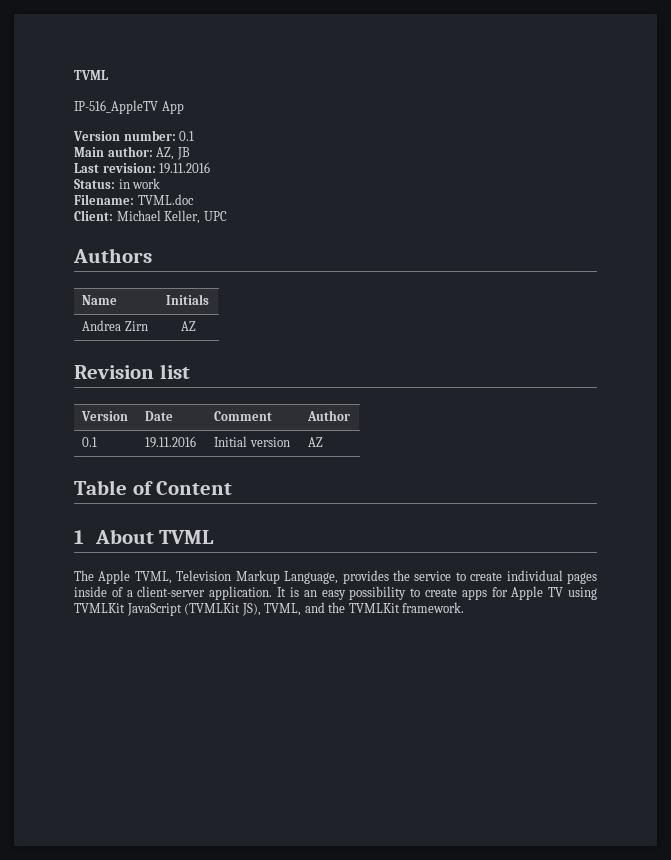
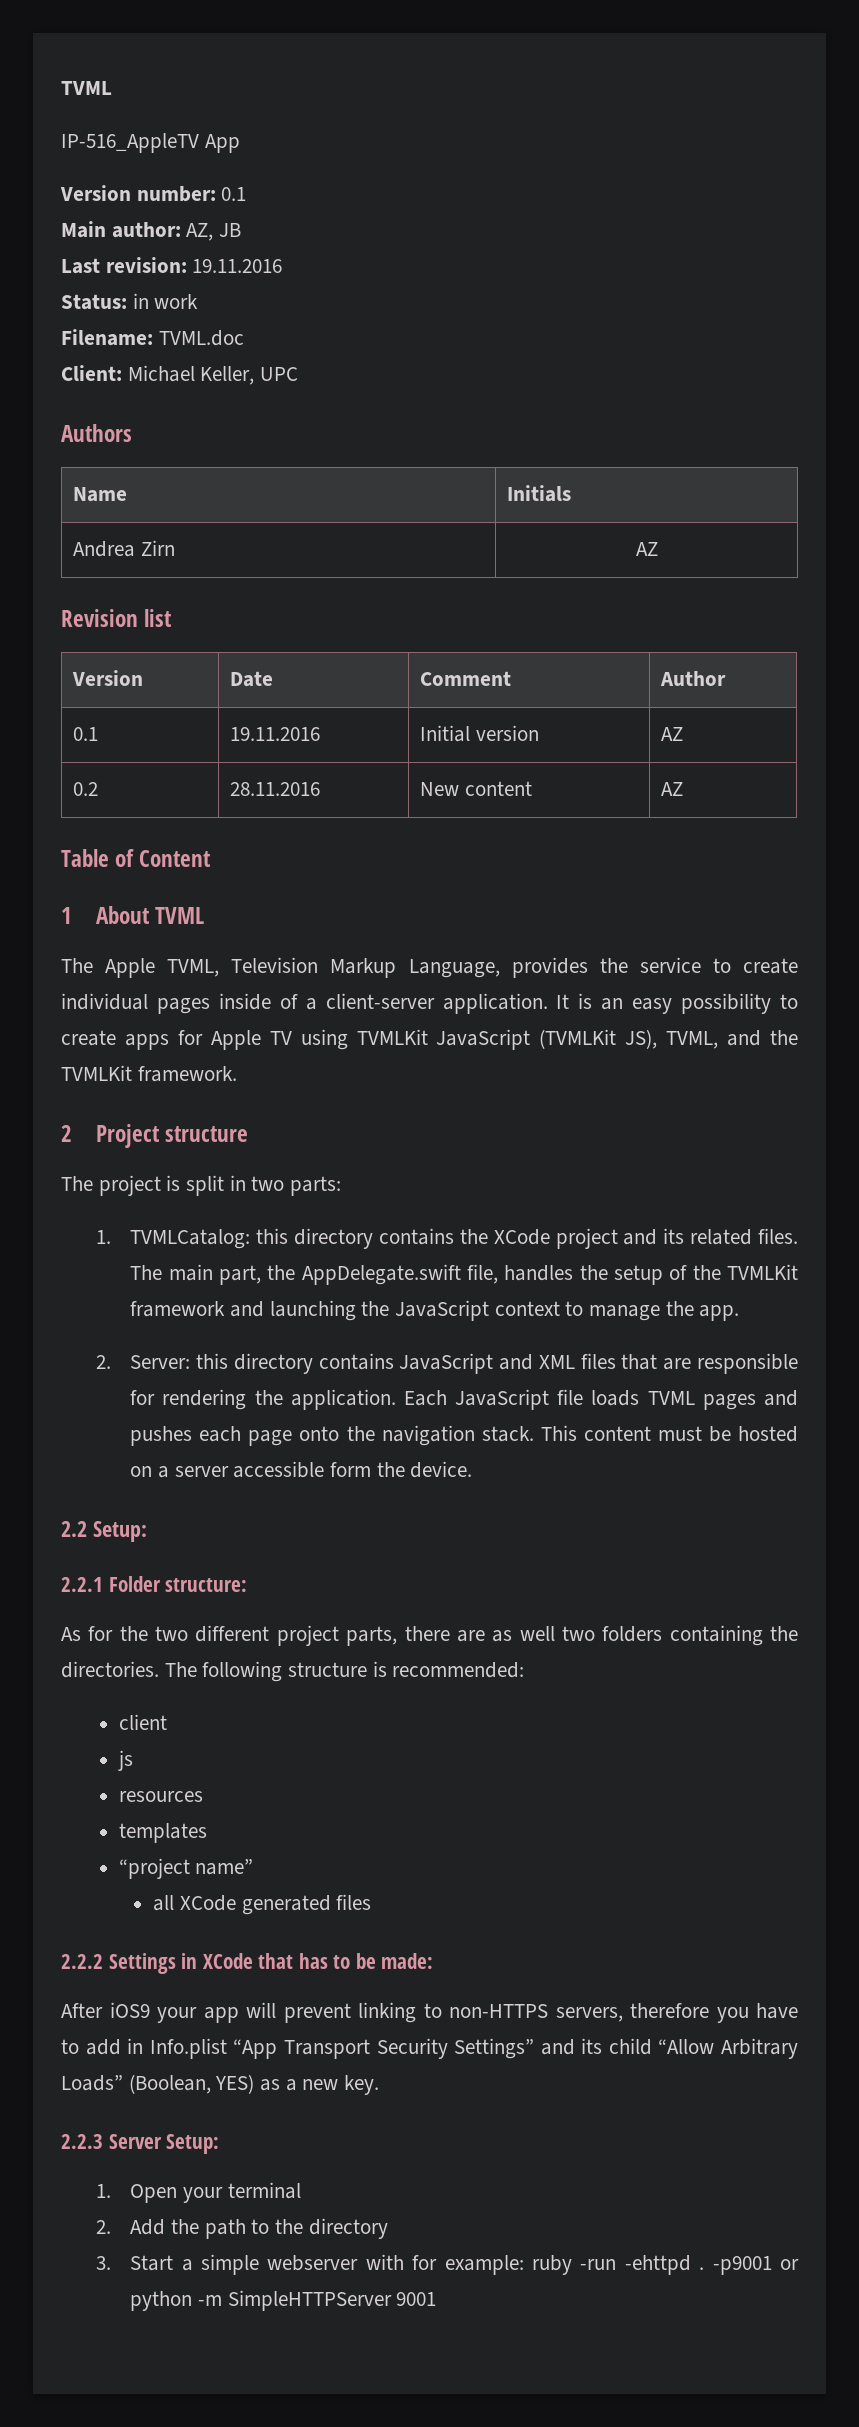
(324, 442) none -> [73,782,99,796] [230,782,321,796] [420,781,533,796] [661,782,684,796] // 0.2 | 28.11.2016 | New content | AZ
(465, 607) none -> [61,1124,248,1148] [61,1175,342,1196] [95,1228,798,1249] [130,1264,799,1285] [130,1300,740,1321] [95,1353,798,1374] [130,1389,798,1410] [130,1425,799,1446] [130,1461,473,1478] [61,1521,147,1542] [61,1576,248,1592] [61,1625,798,1646] [61,1661,525,1682] [118,1714,167,1730] [117,1750,133,1771] [118,1791,203,1802] [118,1823,207,1843] [118,1858,254,1879] [153,1894,372,1915] [61,1953,434,1974] [61,2002,798,2023] [61,2038,799,2059] [61,2074,380,2095] [61,2134,220,2154] [95,2182,301,2203] [95,2218,388,2239] [95,2254,800,2275] [130,2290,437,2311] // 2 Project structure // The project is split in two parts: // 1. TVMLCatalog: this directory contains the XCode project and its related files. The main part, the AppDelegate.swift file, handles the setup of the TVMLKit framework and launching the JavaScript context to manage the app. // 2. Server: this directory contains JavaScript and XML files that are responsible for rendering the application. Each JavaScript file loads TVML pages and pushes each page onto the navigation stack. This content must be hosted on a server accessible form the device. // 2.2 Setup: // 2.2.1 Folder structure: // As for the two different project parts, there are as well two folders containing the directories. The following structure is recommended: // client // js // resources // templates // “project name” // all XCode generated files // 2.2.2 Settings in XCode that has to be made: // After iOS9 your app will prevent linking to non-HTTPS servers, therefore you have to add in Info.plist “App Transport Security Settings” and its child “Allow Arbitrary Loads” (Boolean, YES) as a new key. // 2.2.3 Server Setup: // 1. Open your terminal // 2. Add the path to the directory // 3. Start a simple webserver with for example: ruby -run -ehttpd . -p9001 or python -m SimpleHTTPServer 9001

